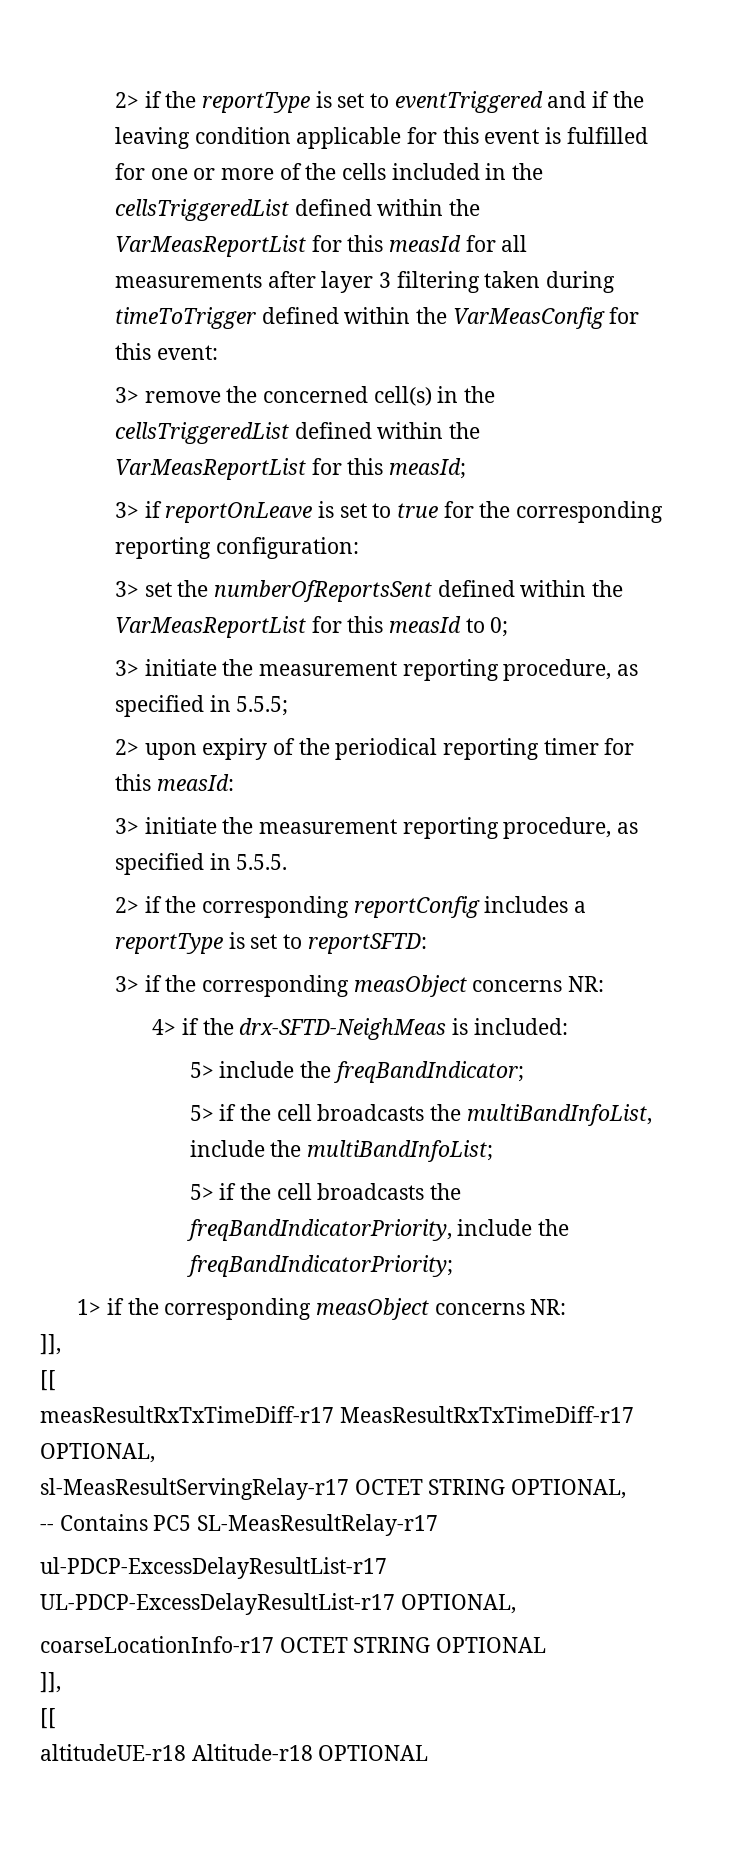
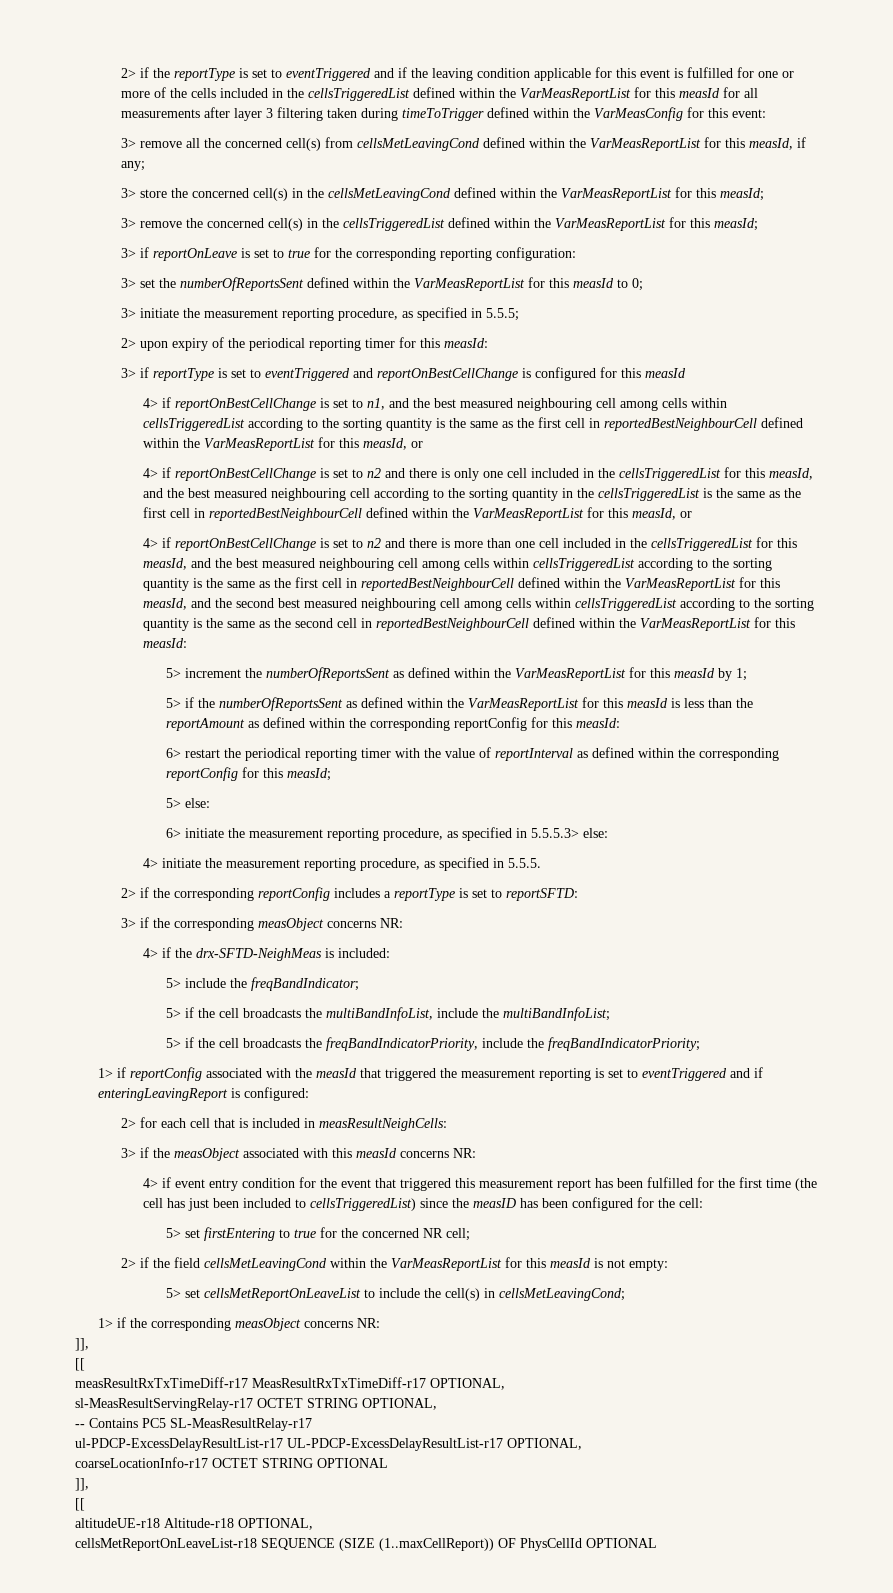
(218, 352) none -> [120,137,806,151] [120,161,145,171] [120,187,764,201] // 3> remove all the concerned cell(s) from cellsMetLeavingCond defined within the VarMeasReportList for this measId, if any; // 3> store the concerned cell(s) in the cellsMetLeavingCond defined within the VarMeasReportList for this measId;
(139, 826) none -> [139,367,686,381] [143,397,728,411] [143,417,804,431] [143,437,424,451] [143,467,814,481] [143,488,802,501] [143,507,693,521] [143,537,798,551] [143,558,773,571] [143,577,781,591] [143,598,815,611] [143,617,796,631] [143,638,188,648] [166,667,748,681] [166,697,754,711] [166,717,621,731] [166,747,780,761] [166,767,332,781] [166,798,211,808] [166,827,609,841] [143,858,159,868] if reportType is set to eventTriggered and reportOnBestCellChange is configured for this measId // 4> if reportOnBestCellChange is set to n1, and the best measured neighbouring cell among cells within cellsTriggeredList according to the sorting quantity is the same as the first cell in reportedBestNeighbourCell defined within the VarMeasReportList for this measId, or // 4> if reportOnBestCellChange is set to n2 and there is only one cell included in the cellsTriggeredList for this measId, and the best measured neighbouring cell according to the sorting quantity in the cellsTriggeredList is the same as the first cell in reportedBestNeighbourCell defined within the VarMeasReportList for this measId, or // 4> if reportOnBestCellChange is set to n2 and there is more than one cell included in the cellsTriggeredList for this measId, and the best measured neighbouring cell among cells within cellsTriggeredList according to the sorting quantity is the same as the first cell in reportedBestNeighbourCell defined within the VarMeasReportList for this measId, and the second best measured neighbouring cell among cells within cellsTriggeredList according to the sorting quantity is the same as the second cell in reportedBestNeighbourCell defined within the VarMeasReportList for this measId: // 5> increment the numberOfReportsSent as defined within the VarMeasReportList for this measId by 1; // 5> if the numberOfReportsSent as defined within the VarMeasReportList for this measId is less than the reportAmount as defined within the corresponding reportConfig for this measId: // 6> restart the periodical reporting timer with the value of reportInterval as defined within the corresponding reportConfig for this measId; // 5> else: // 6> initiate the measurement reporting procedure, as specified in 5.5.5.3> else: // 4>
(453, 1266) none -> [97,1067,763,1081] [97,1087,309,1101] [120,1117,447,1131] [120,1147,476,1161] [143,1177,818,1191] [143,1197,704,1211] [166,1227,471,1241] [120,1257,668,1271] [166,1288,626,1301] // 1> if reportConfig associated with the measId that triggered the measurement reporting is set to eventTriggered and if enteringLeavingReport is configured: // 2> for each cell that is included in measResultNeighCells: // 3> if the measObject associated with this measId concerns NR: // 4> if event entry condition for the event that triggered this measurement report has been fulfilled for the first time (the cell has just been included to cellsTriggeredList) since the measID has been configured for the cell: // 5> set firstEntering to true for the concerned NR cell; // 2> if the field cellsMetLeavingCond within the VarMeasReportList for this measId is not empty: // 5> set cellsMetReportOnLeaveList to include the cell(s) in cellsMetLeavingCond;
(313, 1752) none -> [238,1518,313,1530] [75,1538,582,1551] OPTIONAL, // cellsMetReportOnLeaveList-r18 SEQUENCE (SIZE (1..maxCellReport)) OF PhysCellId

